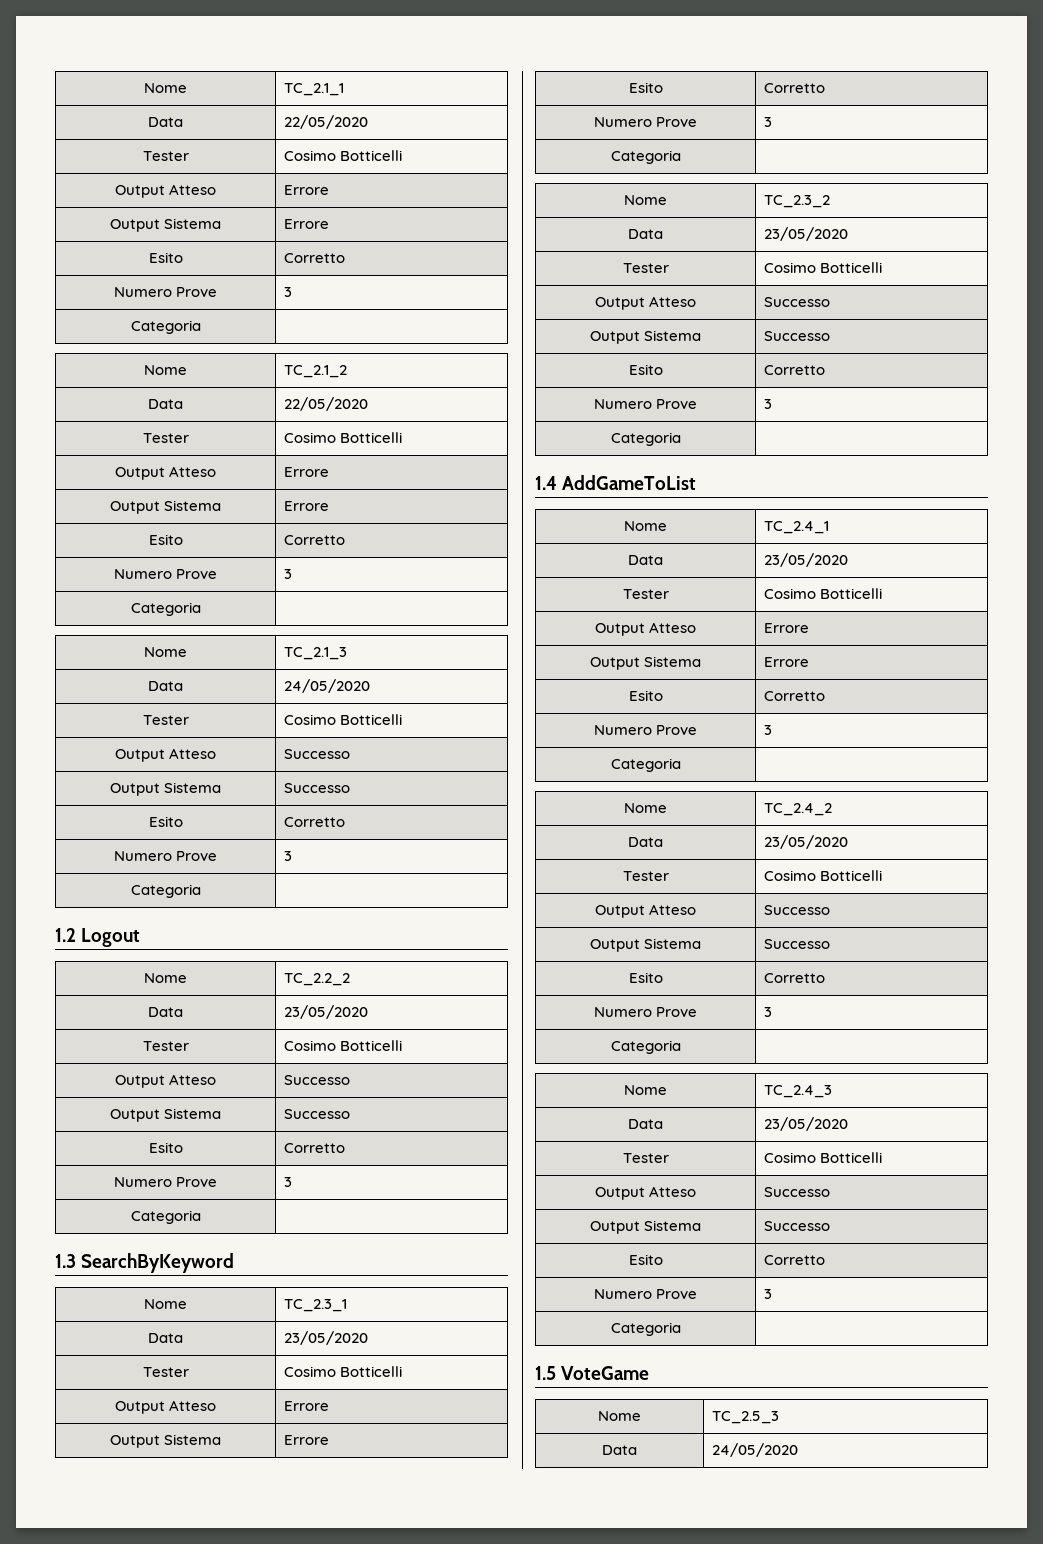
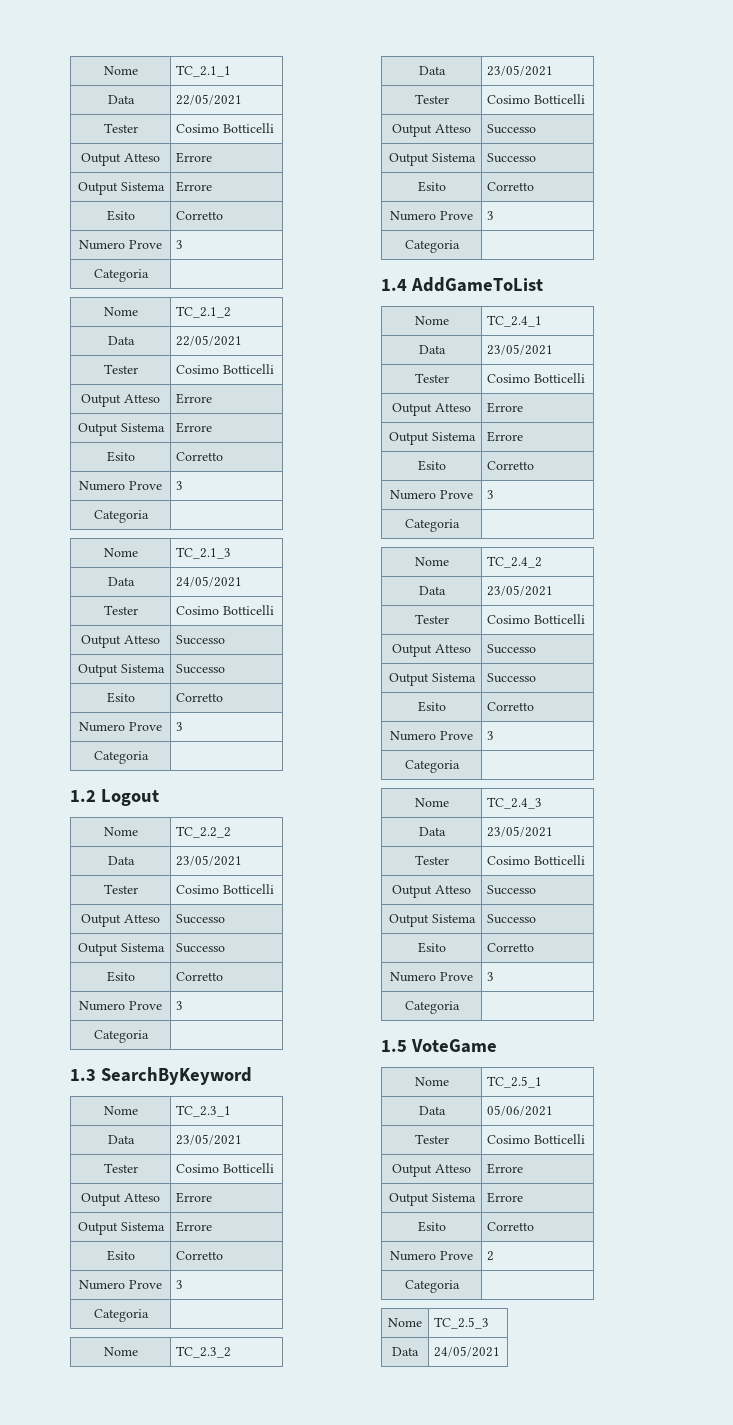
[284,115,369,129] 22/05/2020 -> [176,94,243,105] 22/05/2021
[284,397,369,411] 22/05/2020 -> [176,335,243,346] 22/05/2021
[284,679,371,693] 24/05/2020 -> [176,576,243,587] 24/05/2021
[284,1005,369,1019] 23/05/2020 -> [176,855,243,866] 23/05/2021
[284,1331,369,1345] 23/05/2020 -> [176,1134,243,1145] 23/05/2021
[764,227,849,241] 23/05/2020 -> [487,65,554,76] 23/05/2021
[764,553,849,567] 23/05/2020 -> [487,344,554,355] 23/05/2021
[764,835,849,849] 23/05/2020 -> [487,585,554,596] 23/05/2021
[764,1117,849,1131] 23/05/2020 -> [487,826,554,837] 23/05/2021
(650, 1373) none -> [414,1077,449,1086] [487,1076,543,1088] [418,1106,446,1115] [487,1105,554,1116] [414,1134,449,1144] [487,1134,586,1144] [392,1164,471,1177] [487,1163,524,1174] [388,1193,476,1206] [487,1192,524,1203] [417,1221,446,1232] [487,1222,535,1231] [390,1251,473,1261] [487,1251,495,1261] [404,1280,460,1293] // Nome | TC_2.5_1 // Data | 05/06/2021 // Tester | Cosimo Botticelli // Output Atteso | Errore // Output Sistema | Errore // Esito | Corretto // Numero Prove | 2 // Categoria |
[712,1443,799,1457] 24/05/2020 -> [434,1346,501,1357] 24/05/2021

